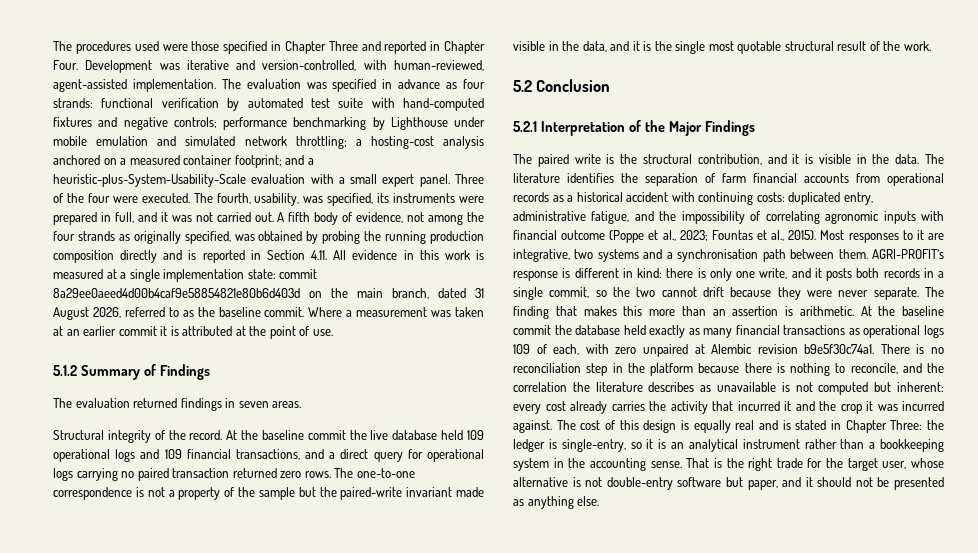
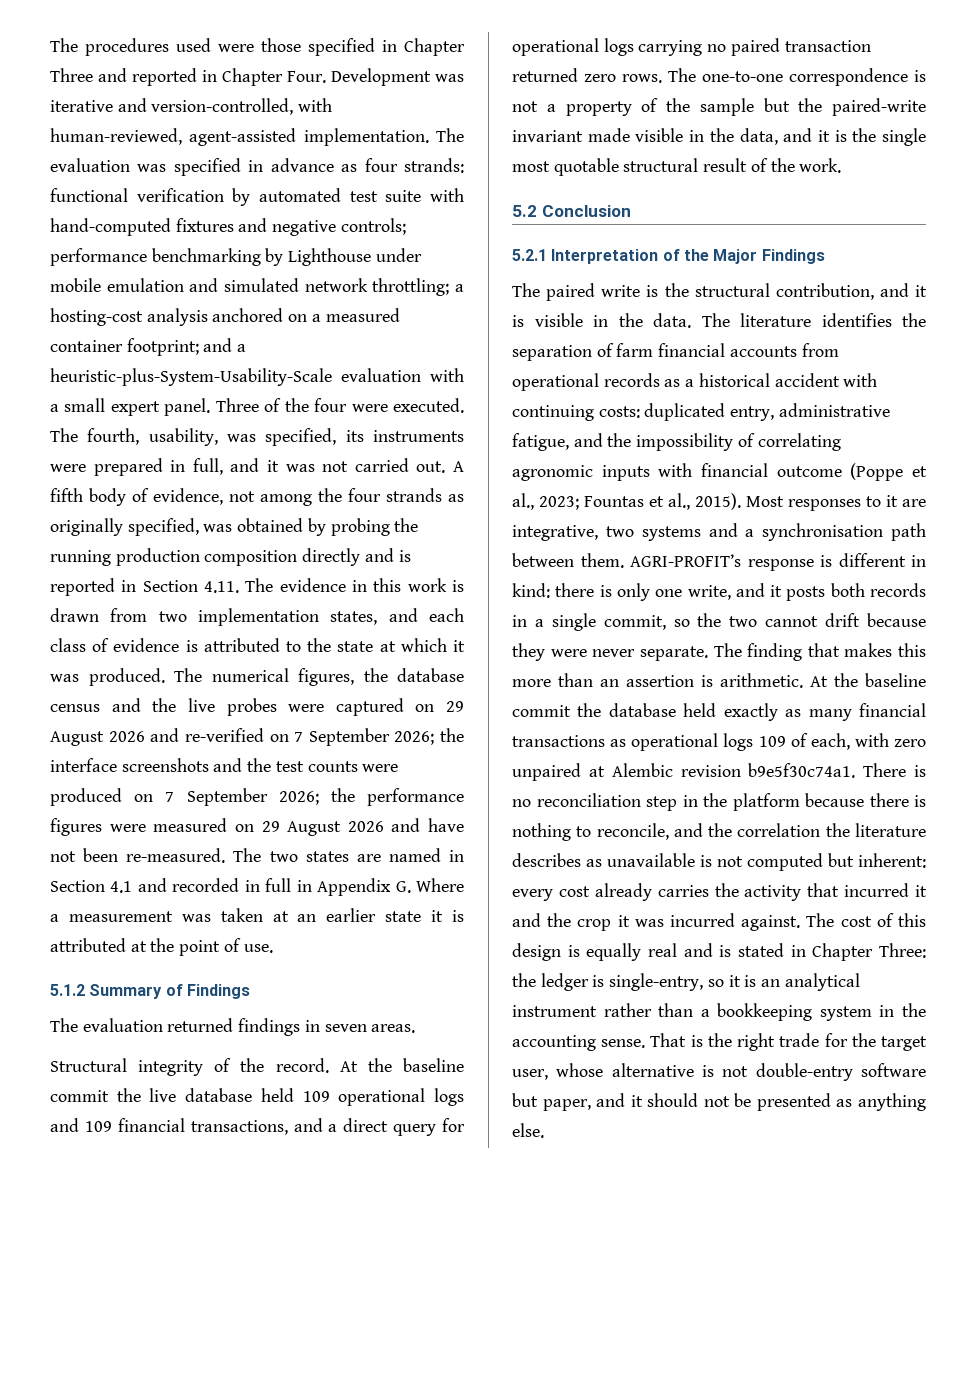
[333,250,347,260] All -> [245,578,274,592] The
[53,269,318,282] [53,288,484,299] [53,307,305,320] measured at a single implementation state: commit 8a29ee0aeed4d00b4caf9e58854821e80b6d403d on the main branch, dated 31 August 2026, referred to as the baseline commit. -> [50,608,464,626] [50,638,465,652] [50,668,464,686] [50,698,464,716] [50,728,464,746] [50,758,399,772] [50,788,464,806] [50,818,464,836] [50,848,464,863] [50,878,411,896] drawn from two implementation states, and each class of evidence is attributed to the state at which it was produced. The numerical figures, the database census and the live probes were captured on 29 August 2026 and re-verified on 7 September 2026; the interface screenshots and the test counts were produced on 7 September 2026; the performance figures were measured on 29 August 2026 and have not been re-measured. The two states are named in Section 4.1 and recorded in full in Appendix G.
[118,326,157,336] commit -> [385,911,422,922] state

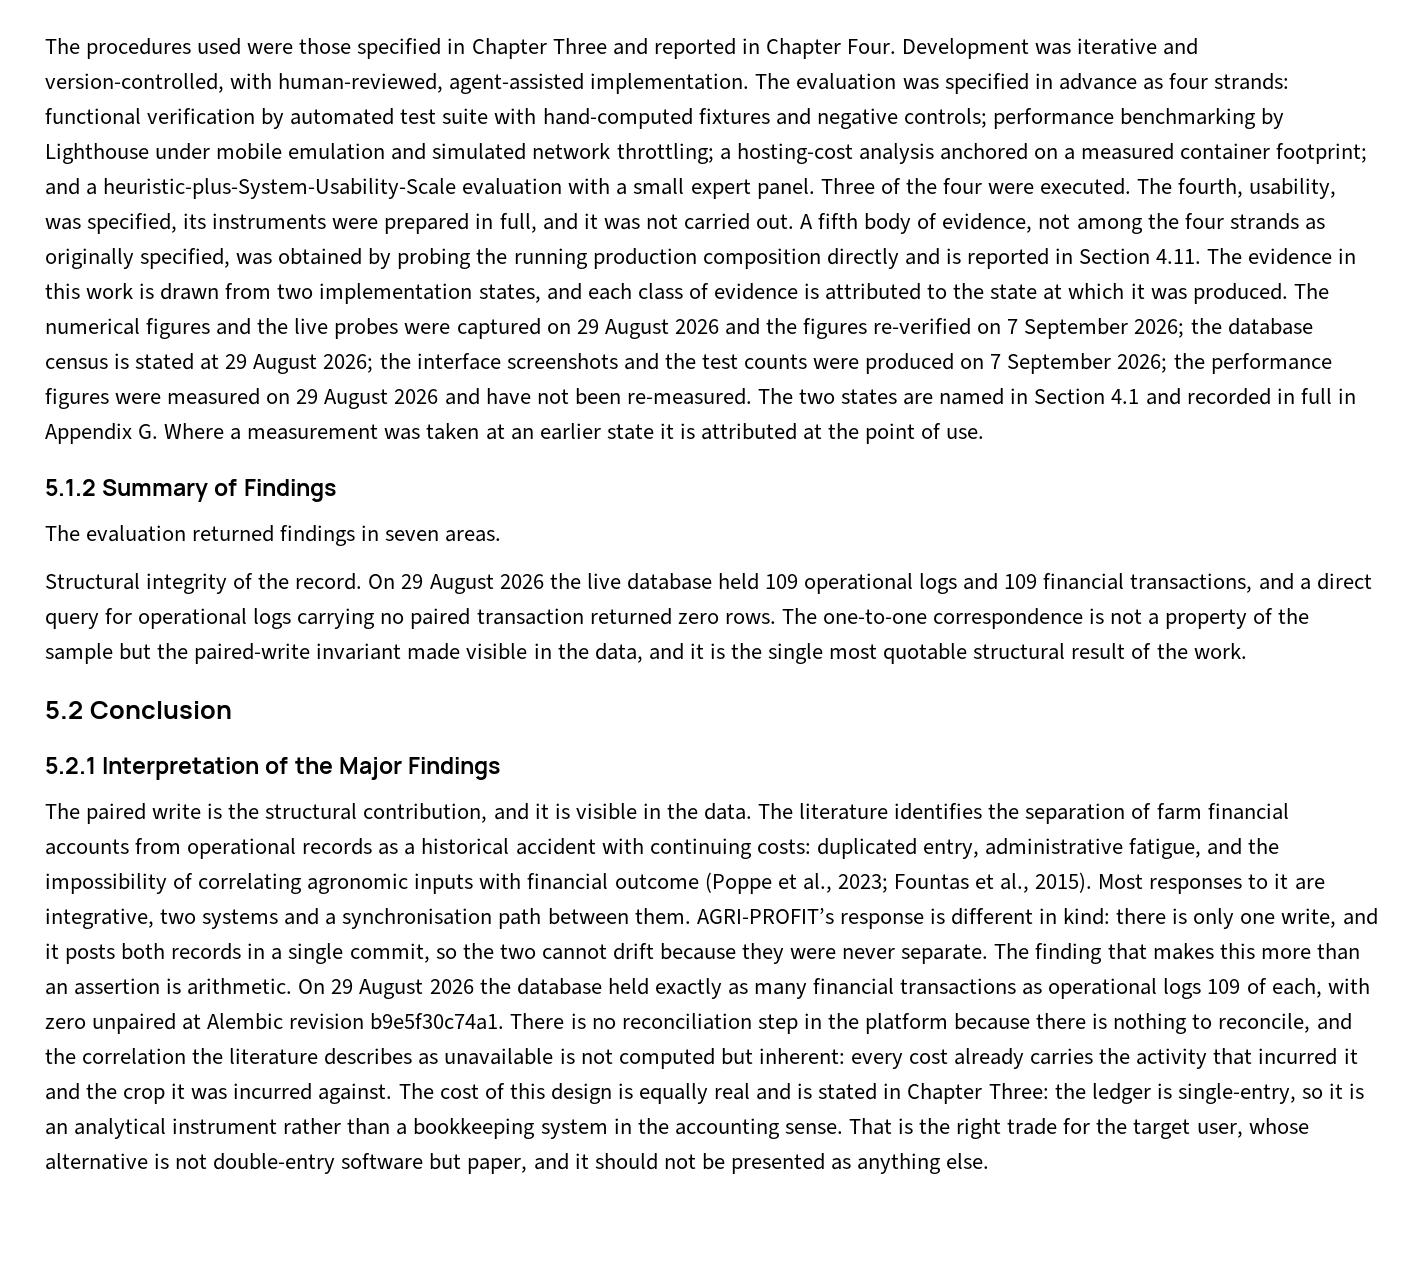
[298,668,464,686] [50,704,100,712] figures, the database census -> [146,318,211,339] figures
(180, 735) none -> [765,318,868,339] the figures
(464, 735) none -> [1227,318,1313,335] [45,353,411,374] database census is stated at 29 August 2026; the
[339,1058,465,1072] [50,1090,109,1102] At the baseline commit -> [368,574,544,594] On 29 August 2026
[810,673,926,687] [512,705,571,717] At the baseline commit -> [298,979,474,999] On 29 August 2026

